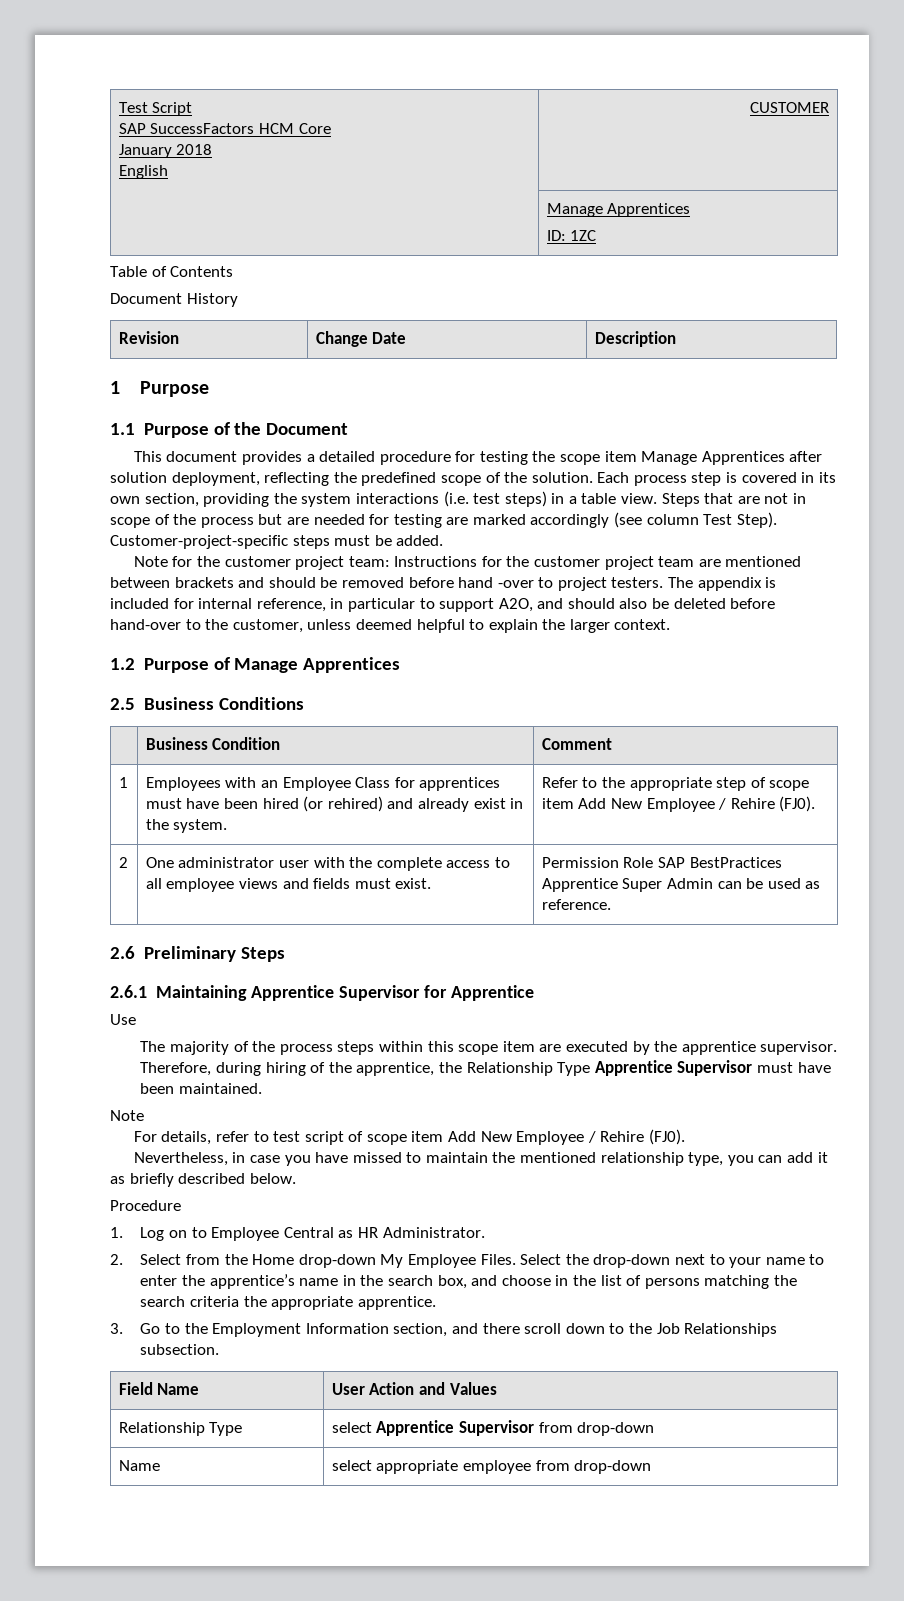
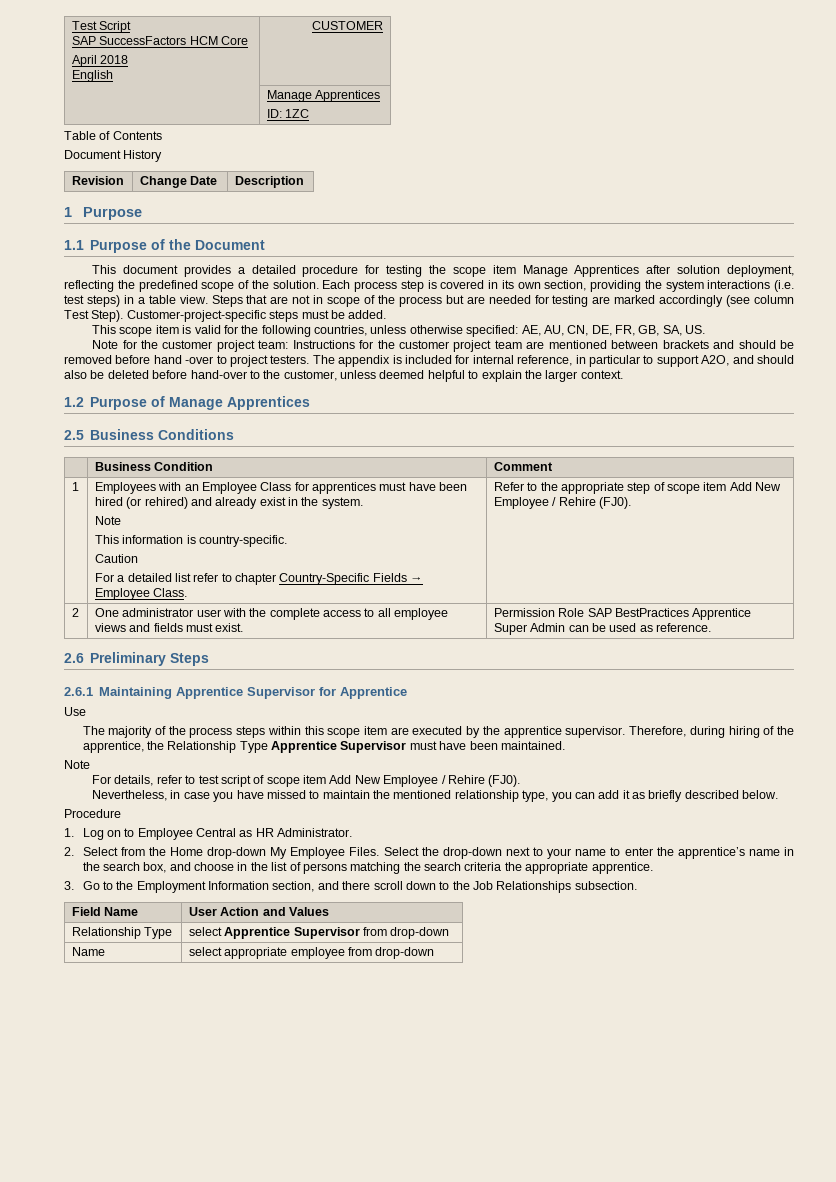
[118,144,172,158] January -> [71,55,97,67] April
(444, 540) none -> [92,325,706,337] // This scope item is valid for the following countries, unless otherwise specified: AE, AU, CN, DE, FR, GB, SA, US.
(228, 826) none -> [94,516,121,525] [94,535,287,547] [94,554,138,563] [94,573,424,585] [94,588,188,600] // Note // This information is country-specific. // Caution // For a detailed list refer to chapter Country-Specific Fields → Employee Class.

